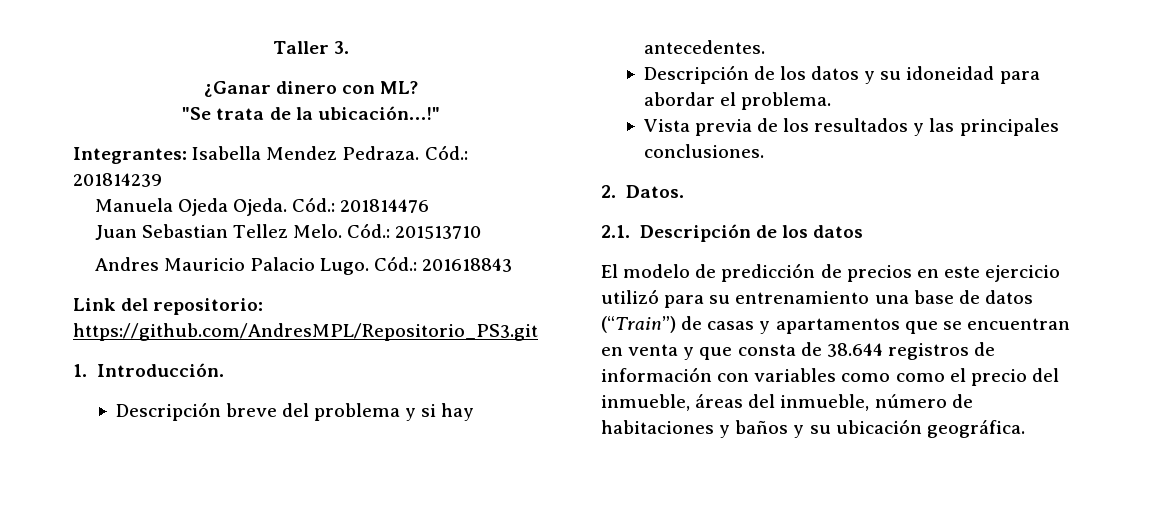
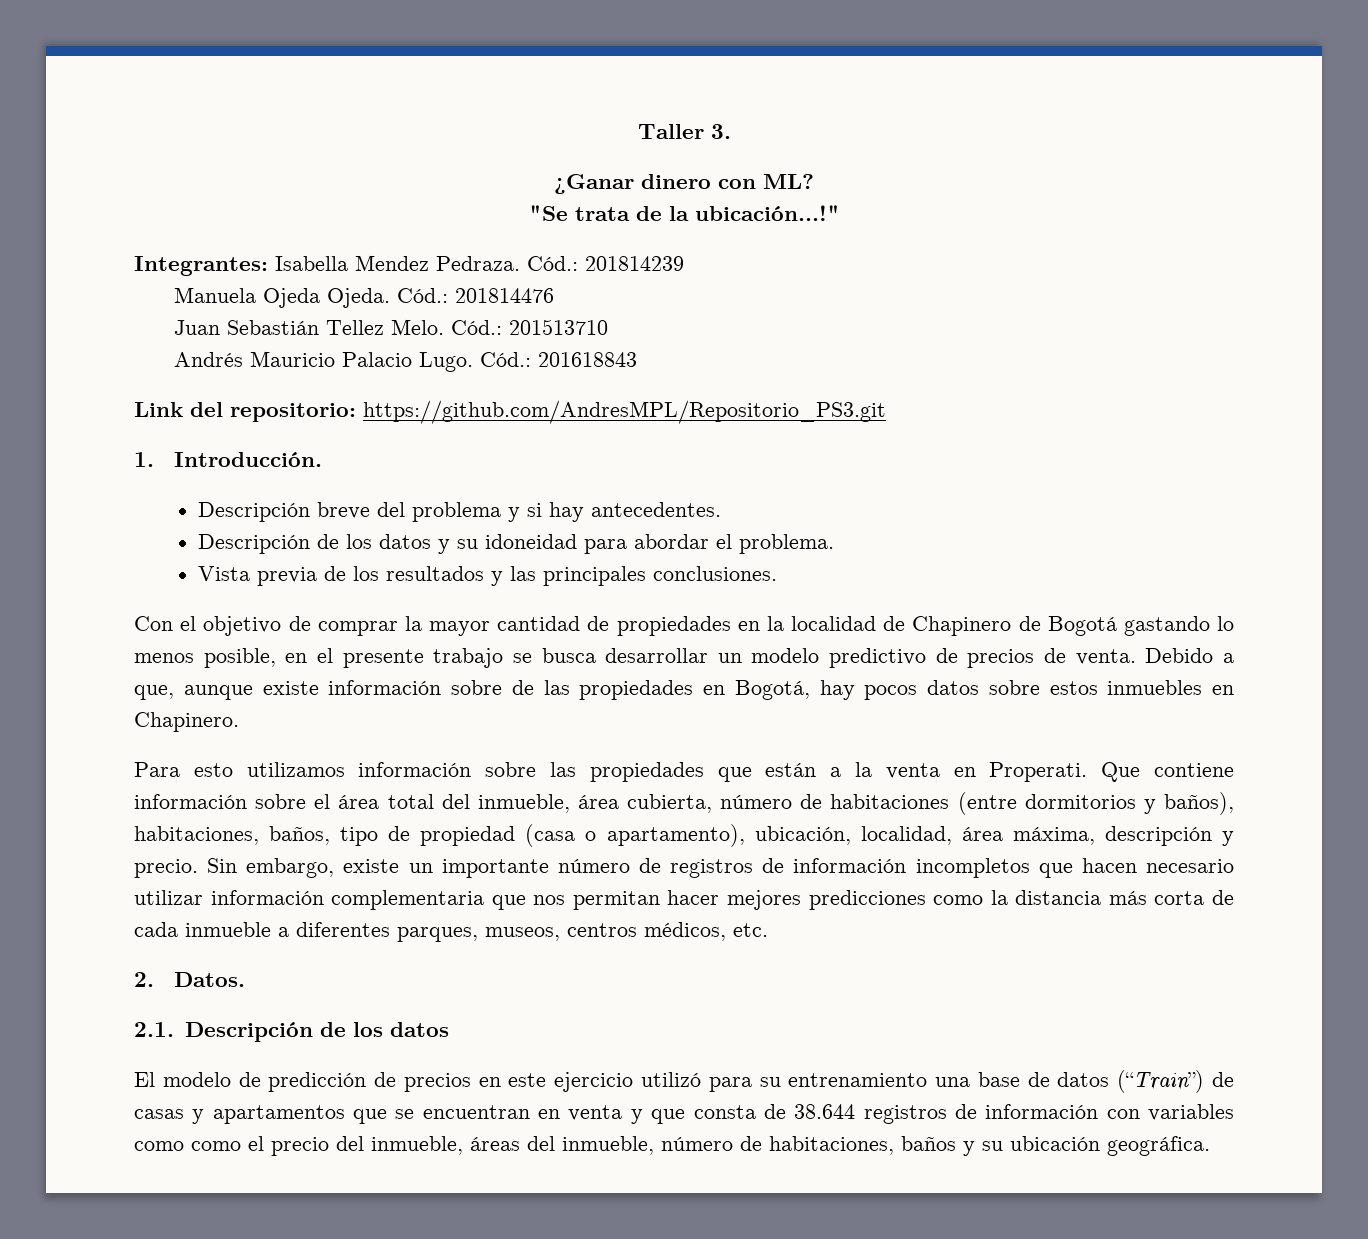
[141,224,228,238] Sebastian -> [227,320,320,335] Sebastián
[94,257,159,271] Andres -> [174,352,244,367] Andrés
(764, 151) none -> [134,616,1234,636] [134,648,1234,668] [134,680,1234,700] [134,712,239,732] [134,762,1234,782] [134,792,1234,815] [134,824,1235,847] [134,858,1234,878] [134,890,1234,910] [134,922,768,942] // Con el objetivo de comprar la mayor cantidad de propiedades en la localidad de Chapinero de Bogotá gastando lo menos posible, en el presente trabajo se busca desarrollar un modelo predictivo de precios de venta. Debido a que, aunque existe información sobre de las propiedades en Bogotá, hay pocos datos sobre estos inmuebles en Chapinero. // Para esto utilizamos información sobre las propiedades que están a la venta en Properati. Que contiene información sobre el área total del inmueble, área cubierta, número de habitaciones (entre dormitorios y baños), habitaciones, baños, tipo de propiedad (casa o apartamento), ubicación, localidad, área máxima, descripción y precio. Sin embargo, existe un importante número de registros de información incompletos que hacen necesario utilizar información complementaria que nos permitan hacer mejores predicciones como la distancia más corta de cada inmueble a diferentes parques, museos, centros médicos, etc.
[601,420,731,438] habitaciones y -> [769,1136,894,1155] habitaciones,

